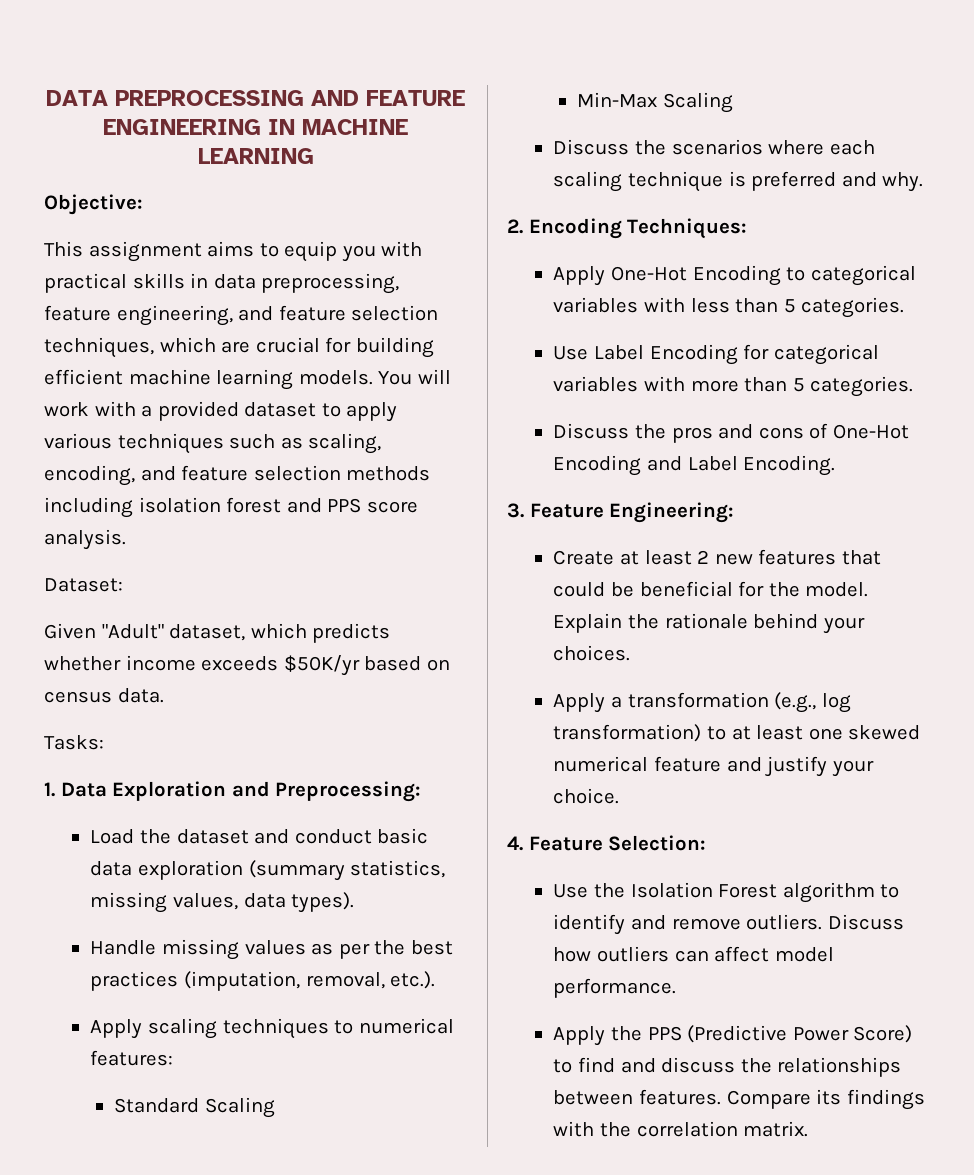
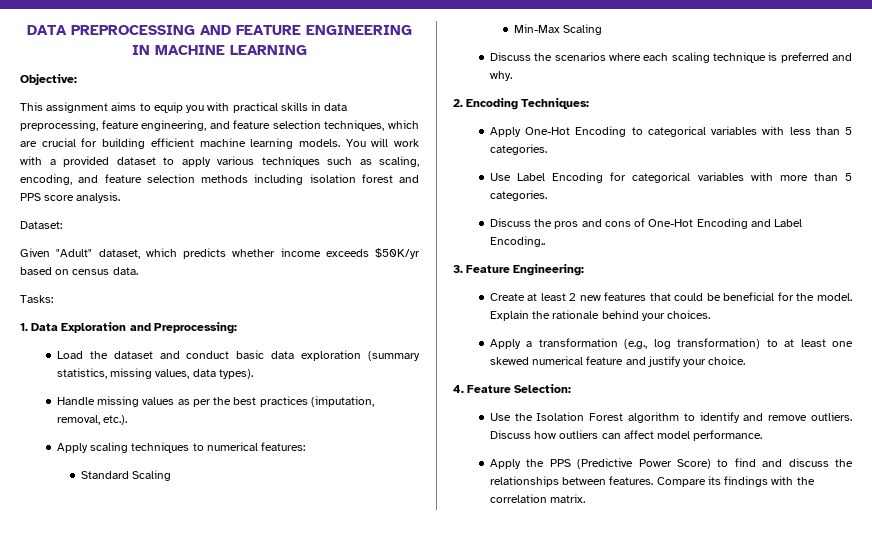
[743,455,836,476] Encoding. -> [489,236,545,247] Encoding..

